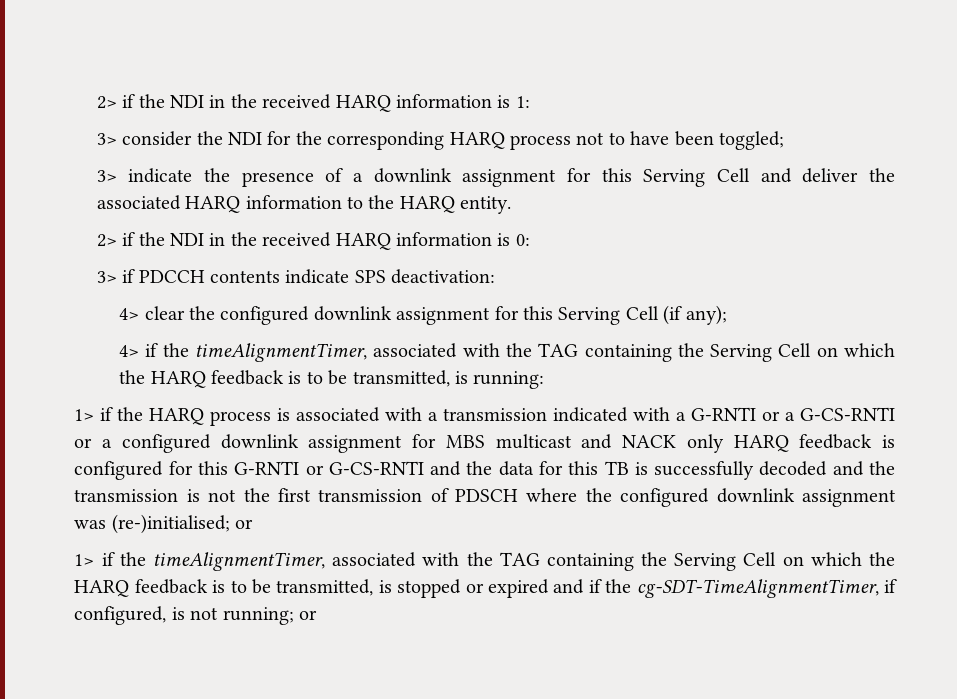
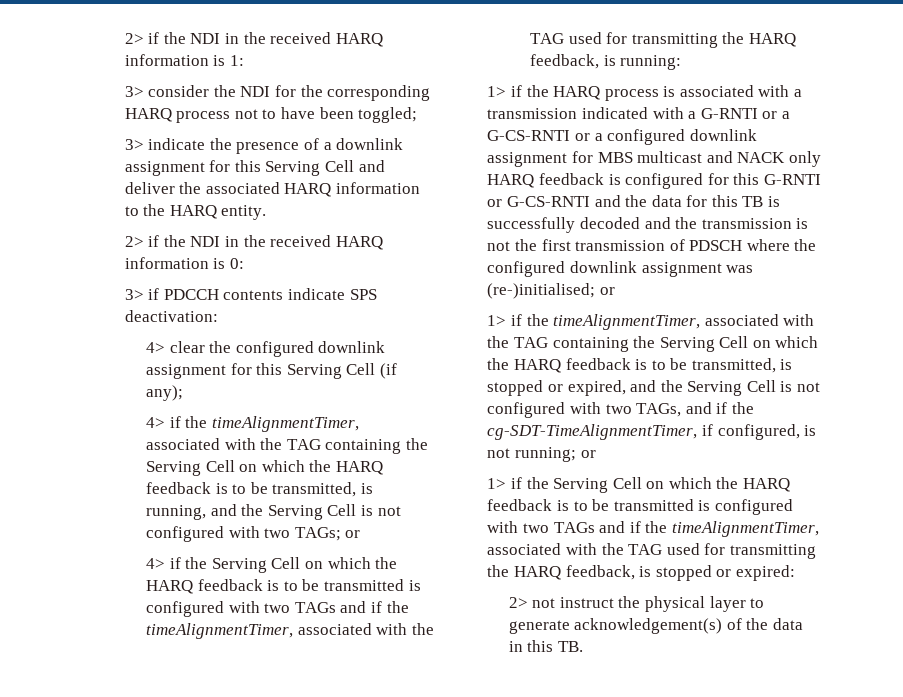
(468, 377) none -> [146,504,401,520] [146,526,361,542] [146,557,398,573] [146,579,421,594] [146,601,409,617] [146,623,434,639] [530,32,797,48] [530,54,616,69] running, and the Serving Cell is not configured with two TAGs; or // 4> if the Serving Cell on which the HARQ feedback is to be transmitted is configured with two TAGs and if the timeAlignmentTimer, associated with the TAG used for transmitting the HARQ feedback, is
[487,579,549,598] expired -> [567,380,821,396] [487,402,682,418] expired, and the Serving Cell is not configured with two TAGs,
(317, 615) none -> [487,477,791,493] [487,499,793,515] [487,521,819,537] [487,543,816,559] [487,565,795,581] [508,596,765,612] [508,618,804,634] [508,640,583,652] // 1> if the Serving Cell on which the HARQ feedback is to be transmitted is configured with two TAGs and if the timeAlignmentTimer, associated with the TAG used for transmitting the HARQ feedback, is stopped or expired: // 2> not instruct the physical layer to generate acknowledgement(s) of the data in this TB.

